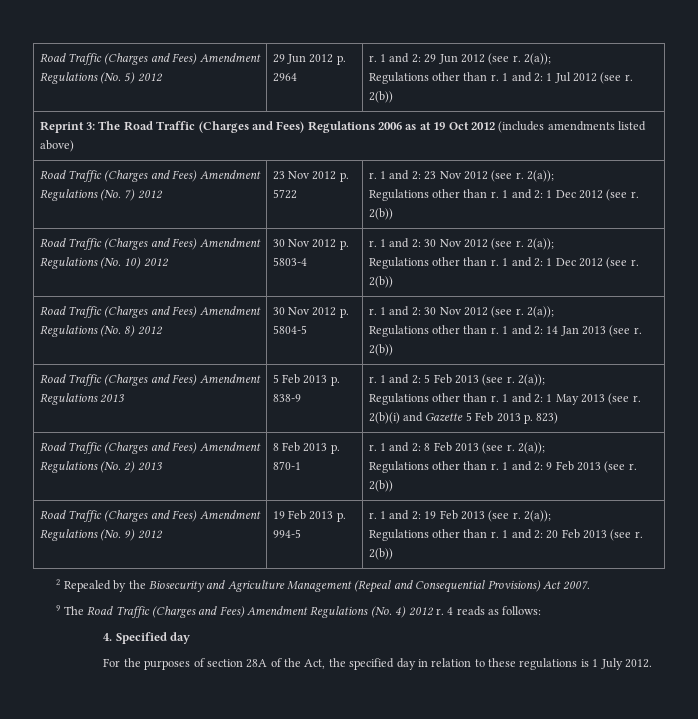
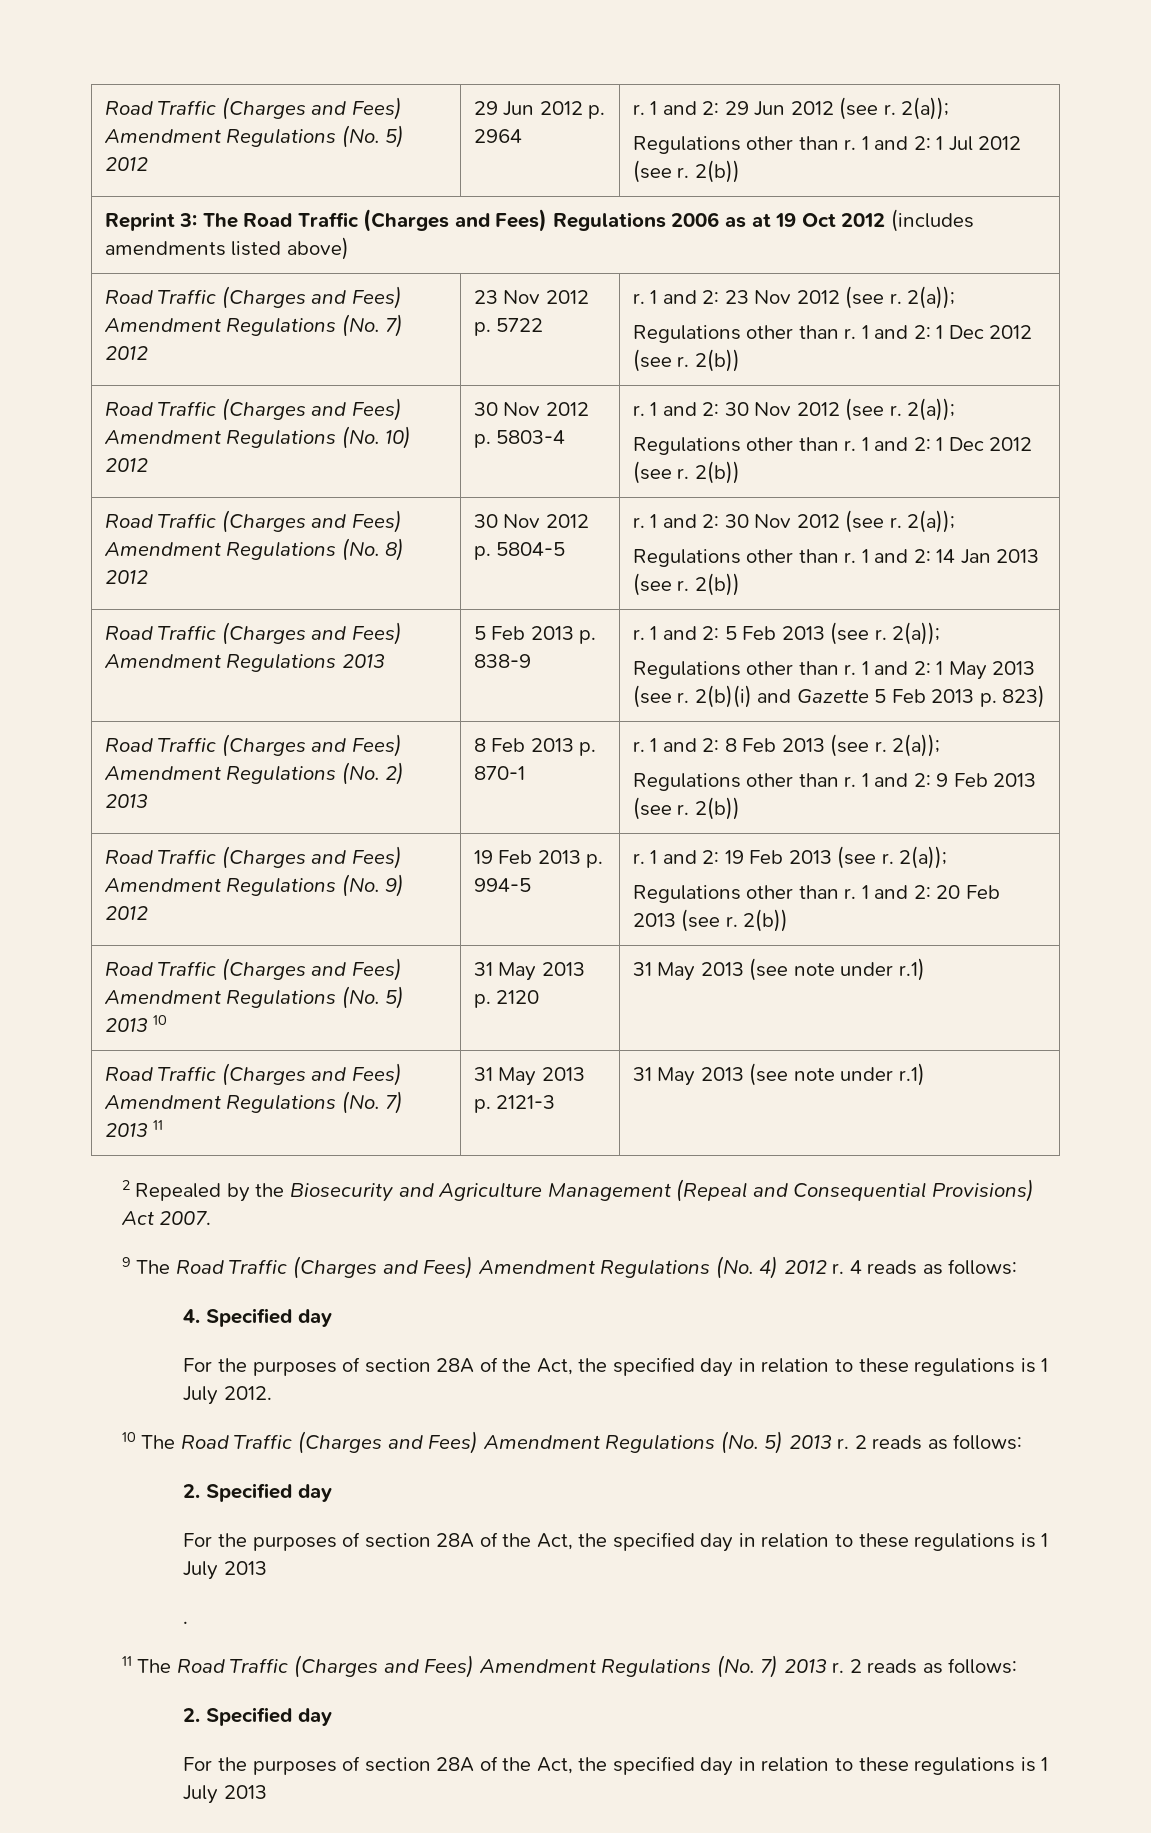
(393, 554) none -> [104,958,402,981] [103,986,405,1009] [104,1015,168,1032] [473,962,585,981] [473,990,540,1008] [632,958,925,981] [104,1063,402,1086] [103,1091,404,1114] [104,1120,164,1137] [473,1067,585,1086] [473,1095,556,1113] [632,1063,925,1086] // Road Traffic (Charges and Fees) Amendment Regulations (No. 5) 2013 10 | 31 May 2013 p. 2120 | 31 May 2013 (see note under r.1) // Road Traffic (Charges and Fees) Amendment Regulations (No. 7) 2013 11 | 31 May 2013 p. 2121-3 | 31 May 2013 (see note under r.1)
(652, 663) none -> [121,1431,1023,1454] [183,1483,332,1502] [183,1532,1049,1552] [183,1561,268,1580] [183,1621,189,1624] [121,1655,1018,1678] [183,1707,332,1726] [183,1756,1049,1776] [183,1785,268,1804] // 10 The Road Traffic (Charges and Fees) Amendment Regulations (No. 5) 2013 r. 2 reads as follows: // 2. Specified day // For the purposes of section 28A of the Act, the specified day in relation to these regulations is 1 July 2013 // . // 11 The Road Traffic (Charges and Fees) Amendment Regulations (No. 7) 2013 r. 2 reads as follows: // 2. Specified day // For the purposes of section 28A of the Act, the specified day in relation to these regulations is 1 July 2013

